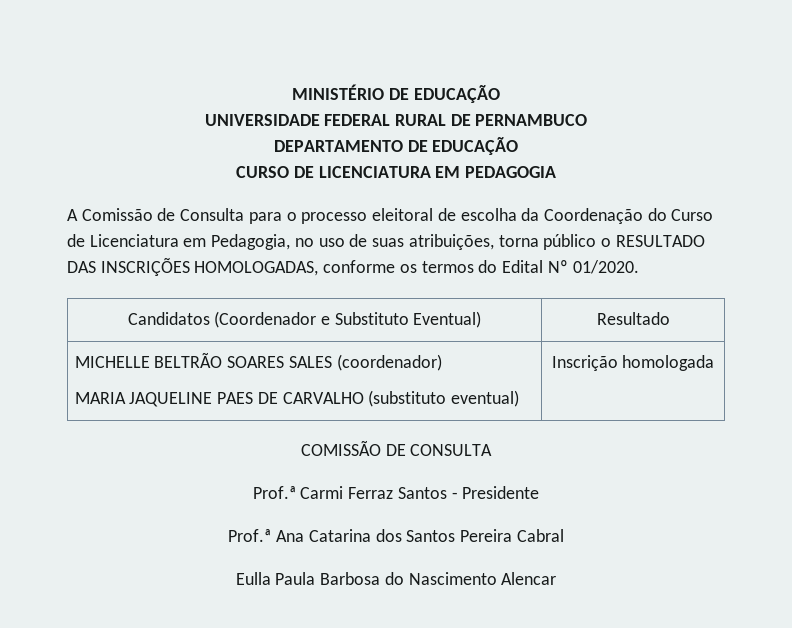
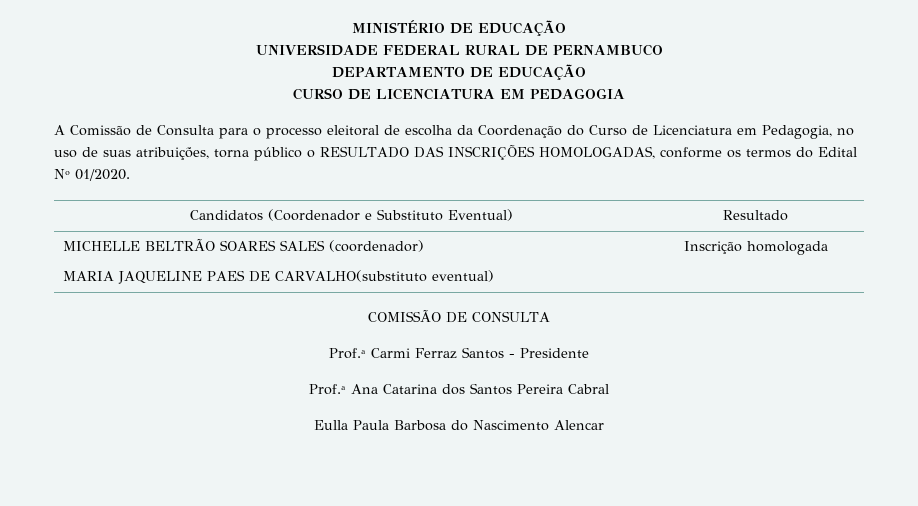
[282,390,447,407] CARVALHO (substituto -> [275,270,428,282] CARVALHO(substituto

